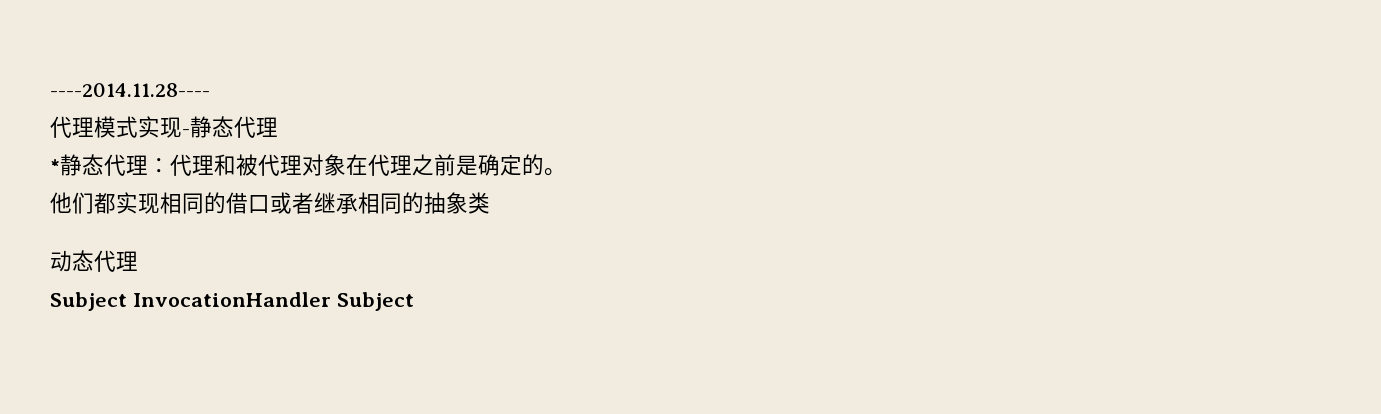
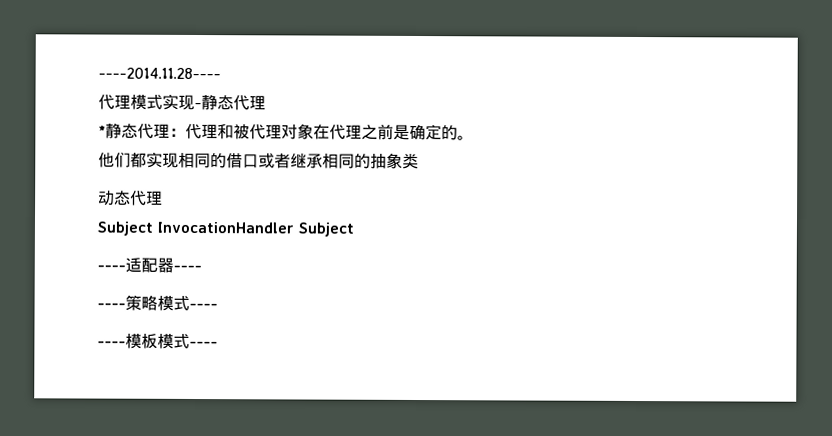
(414, 301) none -> [97,257,202,273] [97,294,218,311] [97,333,218,349] // ----适配器---- // ----策略模式---- // ----模板模式----

